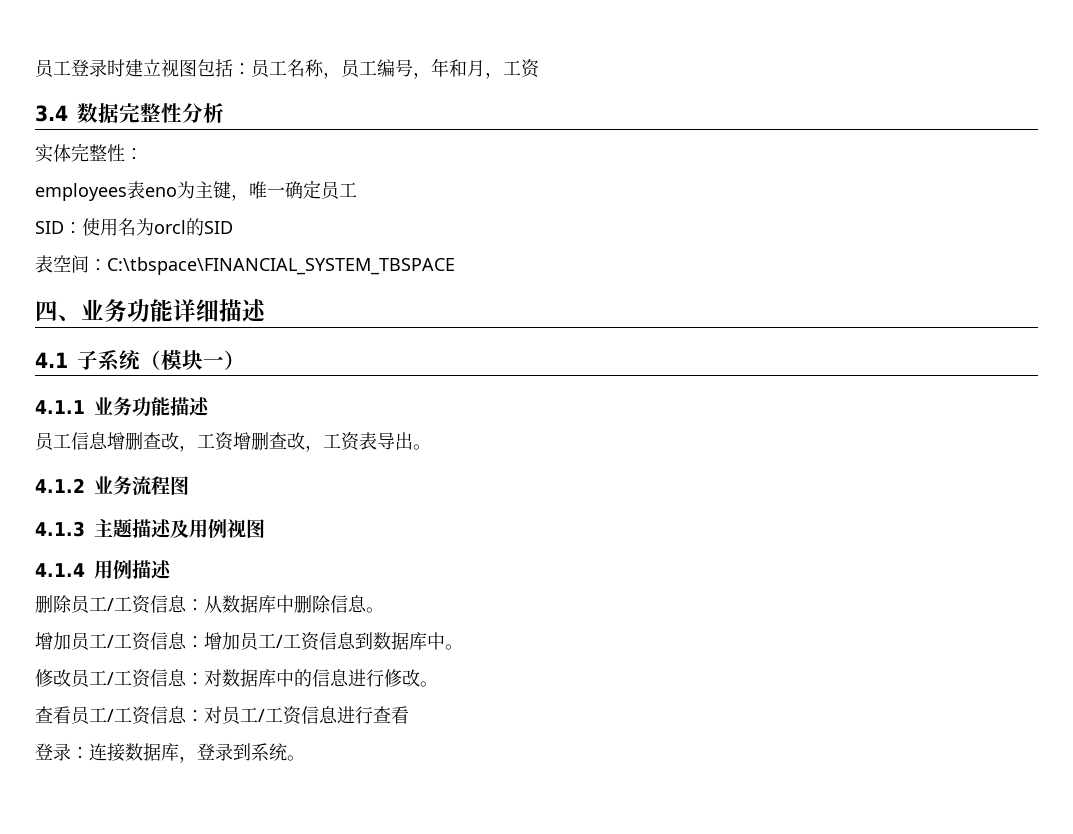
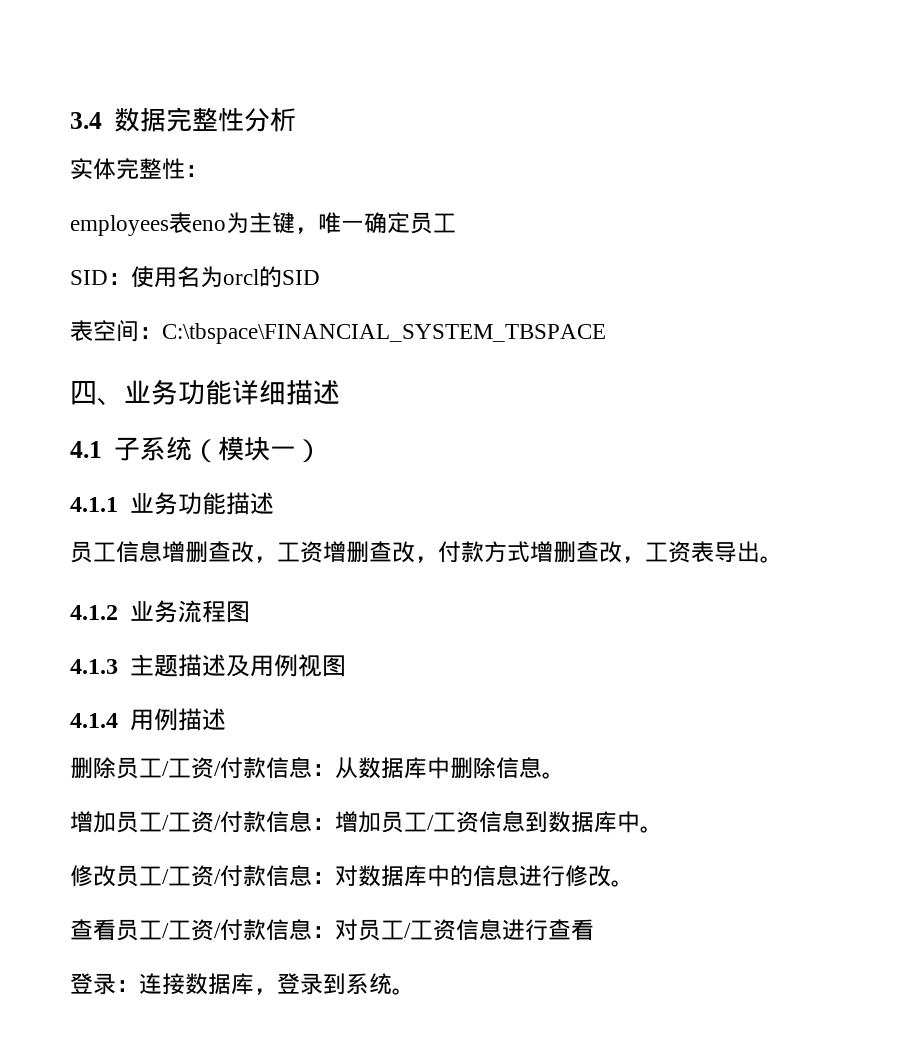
[35,58,540,79] 员工登录时建立视图包括：员工名称，员工编号，年和月，工资 // -> (70, 120) none
(323, 448) none -> [438,541,645,563] 付款方式增删查改，
(151, 604) none -> [214,757,266,779] /付款
(151, 641) none -> [214,811,266,833] /付款
(151, 678) none -> [214,865,266,887] /付款
(151, 715) none -> [214,919,266,941] /付款

